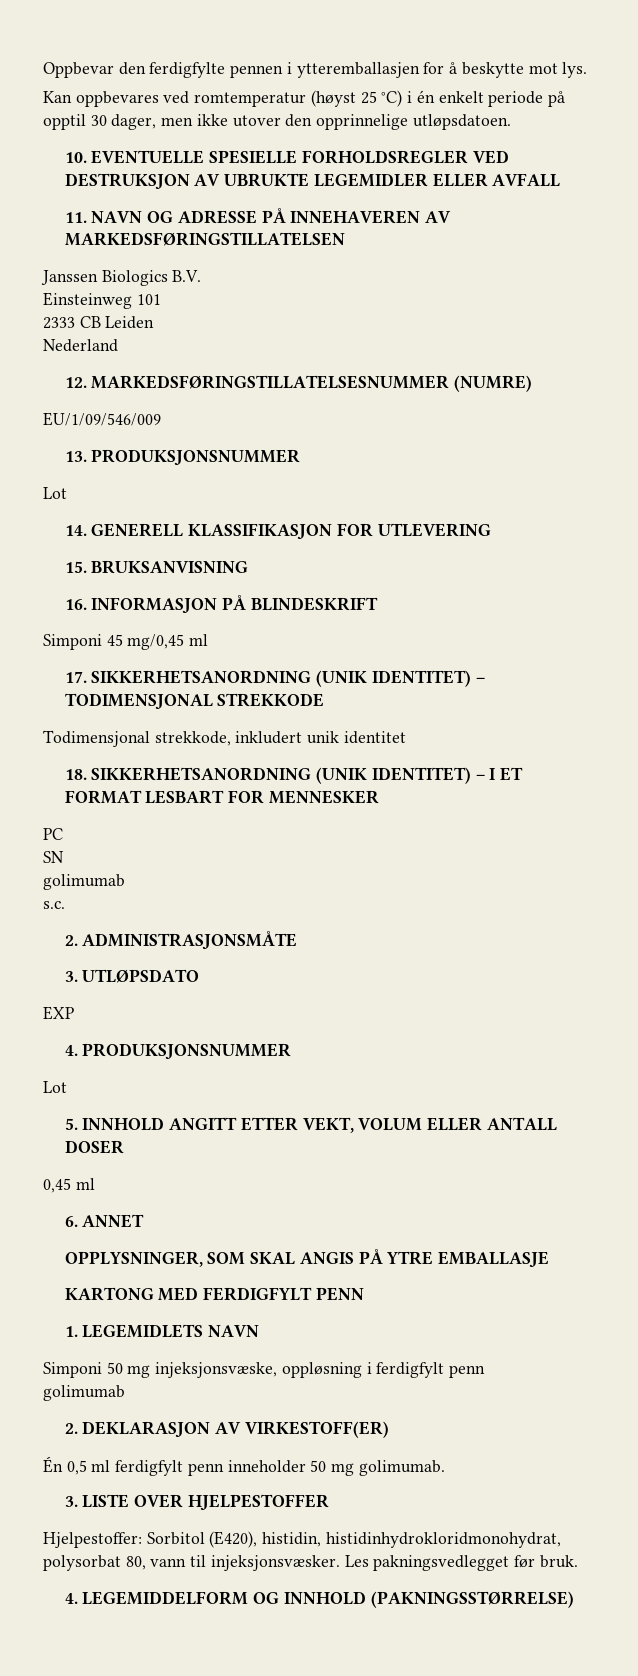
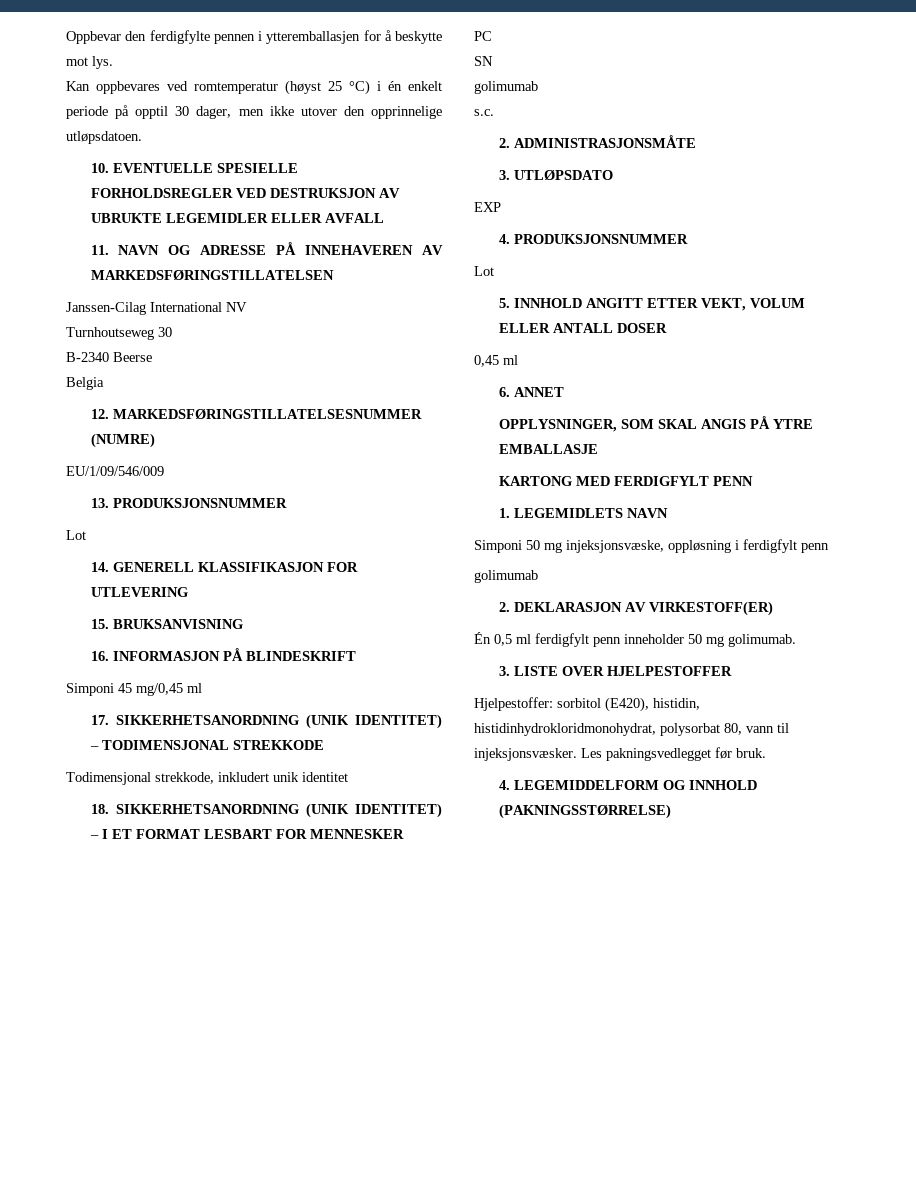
[41,270,202,286] [43,292,161,309] [43,316,155,329] [43,339,118,352] Janssen Biologics B.V. // Einsteinweg 101 // 2333 CB Leiden // Nederland -> [66,302,247,315] [66,327,172,340] [66,352,152,362] [66,377,104,390] Janssen-Cilag International NV // Turnhoutseweg 30 // B-2340 Beerse // Belgia
[146,1532,205,1545] Sorbitol -> [557,698,601,708] sorbitol

